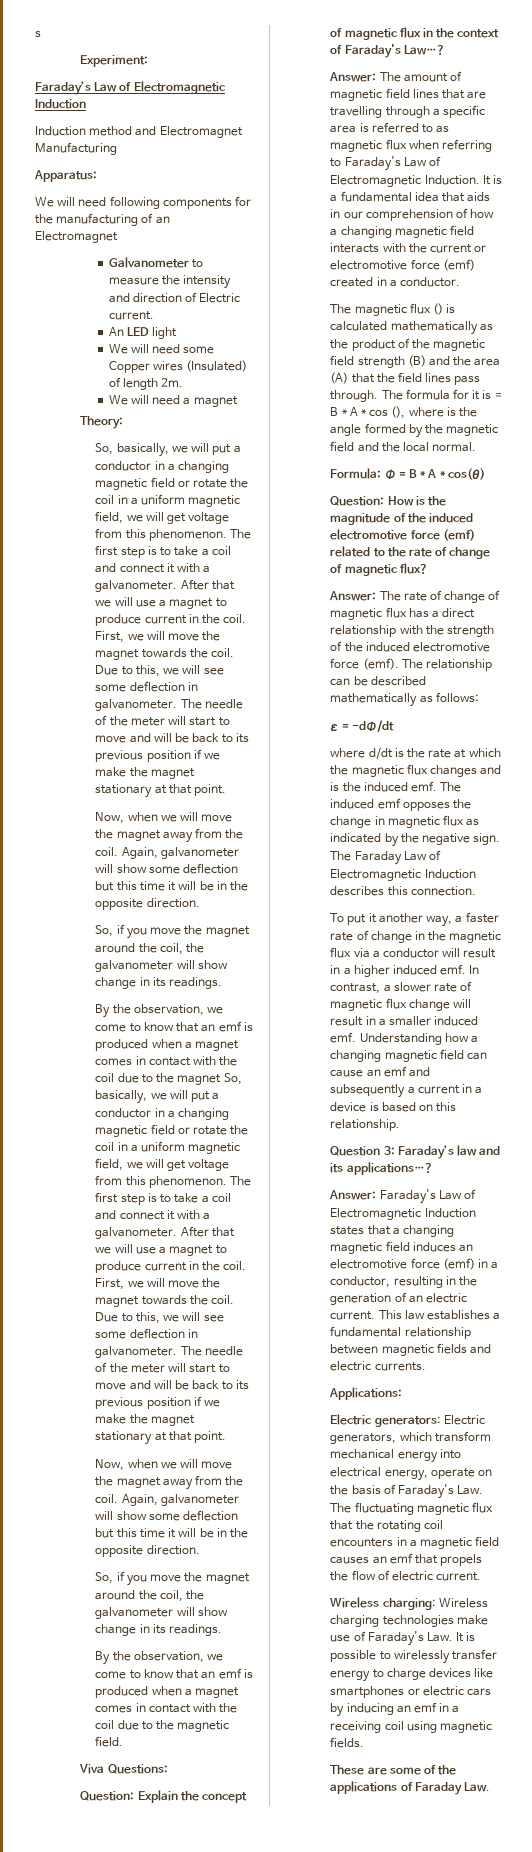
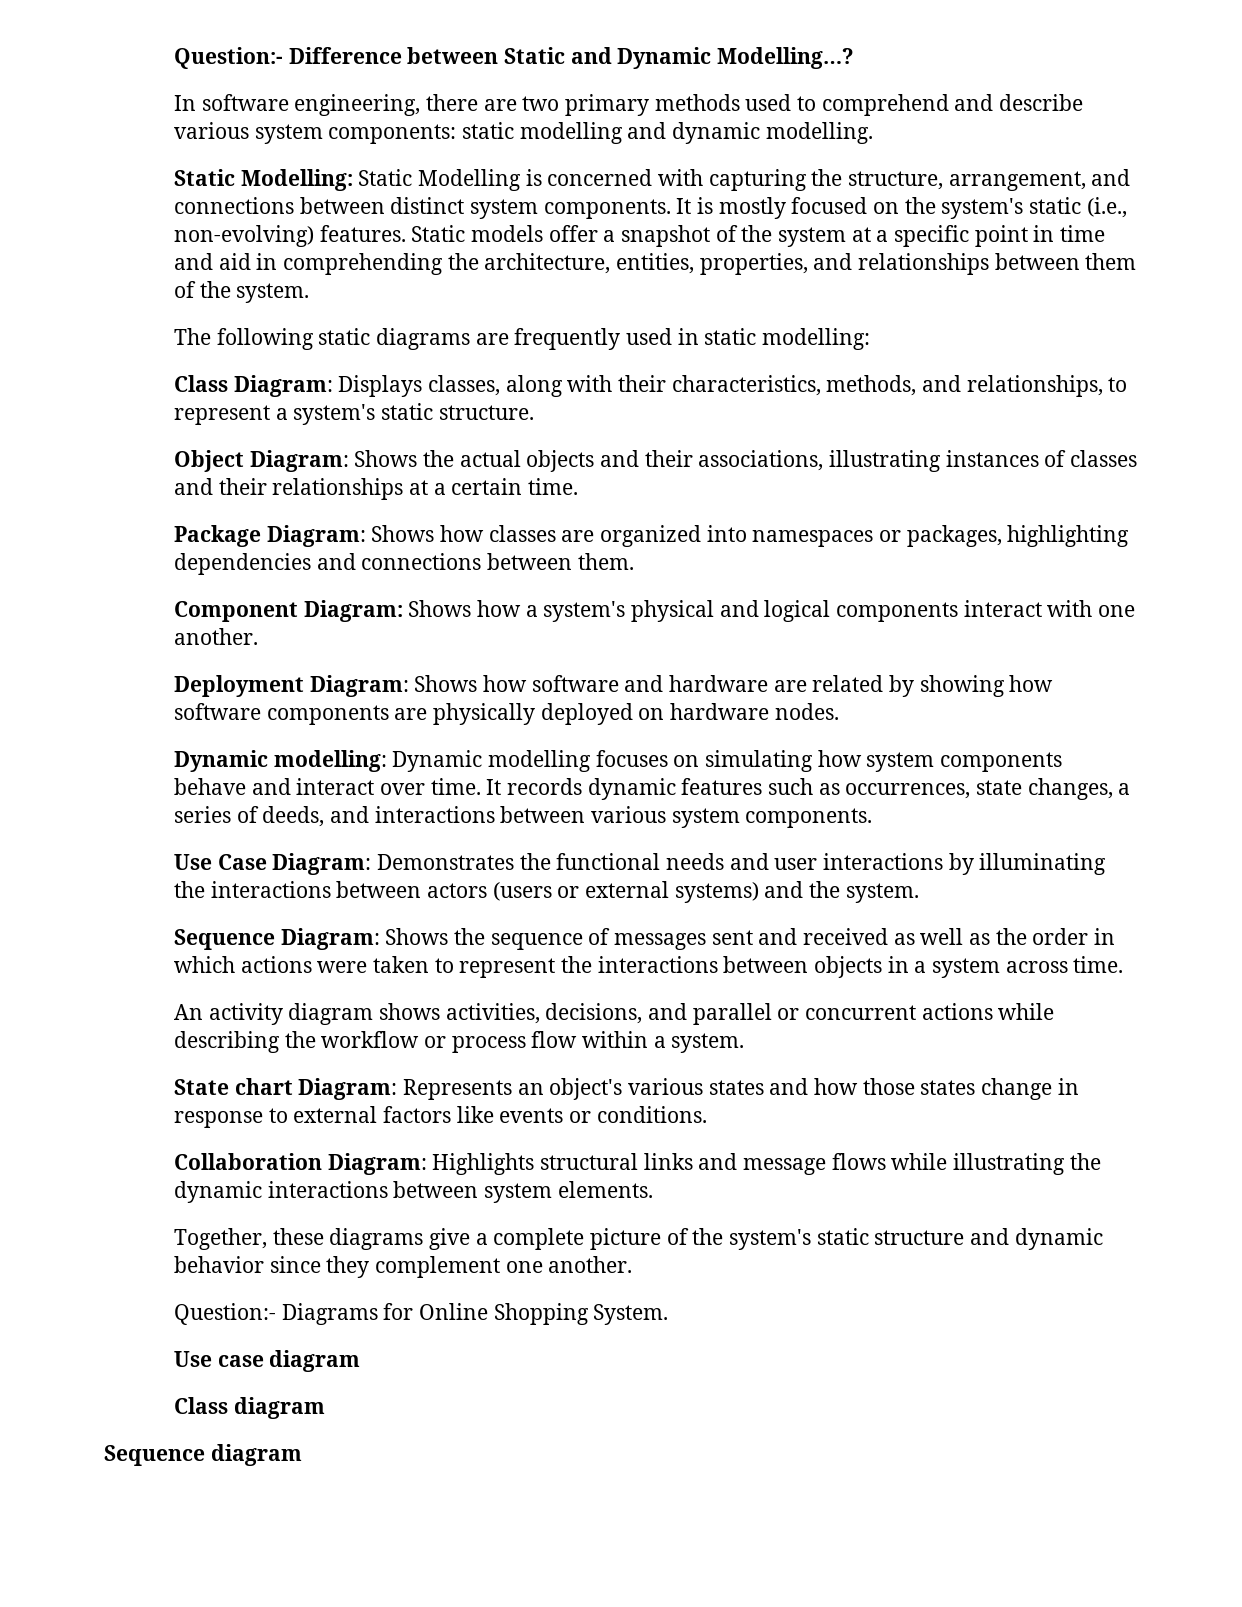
[35,31,41,38] [80,55,149,67] [35,81,225,95] [35,99,86,109] [35,126,243,138] [35,142,117,155] [34,170,97,182] [35,196,252,209] [35,213,170,226] [35,231,118,243] [108,257,203,268] [108,275,232,289] [108,292,241,303] [108,311,154,320] [108,327,178,339] [108,344,215,354] [108,360,248,373] [108,377,184,390] [108,395,238,407] [80,416,124,429] [95,443,241,457] [95,461,230,473] [95,477,249,490] [95,494,241,507] [95,511,230,524] [95,528,252,541] [95,545,231,558] [95,563,211,573] [95,579,235,592] [95,597,227,609] [95,614,247,626] [95,631,221,643] [95,648,235,660] [95,665,224,677] [95,681,198,692] [95,699,243,711] [95,715,230,726] [95,733,249,743] [95,749,221,762] [95,767,195,779] [95,784,227,798] [95,812,233,824] [95,828,244,843] [95,847,239,859] [95,863,239,874] [95,881,249,891] [95,898,200,910] [95,924,250,939] [95,943,205,955] [95,960,228,972] [95,977,223,989] [95,1004,224,1018] [95,1021,253,1032] [95,1039,240,1051] [95,1056,238,1066] [95,1073,242,1085] [95,1090,220,1104] [95,1108,230,1120] [95,1124,249,1137] [95,1141,241,1154] [95,1158,230,1171] [95,1175,252,1188] [95,1192,231,1205] [95,1210,211,1220] [95,1226,235,1239] [95,1244,227,1256] [95,1261,247,1273] [95,1278,221,1290] [95,1295,235,1307] [95,1312,224,1324] [95,1328,198,1339] [95,1346,243,1358] [95,1362,230,1373] [95,1380,249,1390] [95,1396,221,1409] [95,1414,195,1426] [95,1431,227,1445] [95,1459,233,1471] [95,1475,244,1490] [95,1494,239,1506] [95,1510,239,1521] [95,1528,249,1538] [95,1545,200,1557] [95,1571,250,1586] [95,1590,205,1602] [95,1607,228,1619] [95,1624,223,1636] [95,1651,224,1665] [95,1668,253,1679] [95,1686,240,1698] [95,1703,238,1713] [95,1720,230,1732] [95,1736,124,1747] [79,1764,168,1774] [80,1790,247,1803] [330,27,500,40] [330,44,445,58] [329,71,462,82] [330,88,487,101] [330,105,485,118] [330,122,450,133] [330,139,492,152] [330,156,441,171] [330,175,502,187] [330,191,491,202] [330,208,495,221] [330,225,474,238] [330,243,487,253] [330,259,475,271] [330,277,460,287] [330,303,456,316] [330,321,493,335] [330,338,486,351] [330,355,501,368] [330,372,481,385] [330,389,502,402] [330,406,478,419] [330,423,499,438] [330,441,477,452] [330,468,485,480] [330,496,446,506] [330,513,473,525] [330,529,475,541] [330,546,491,559] [330,563,428,576] [329,590,501,603] [330,607,476,620] [330,625,494,637] [330,641,490,652] [330,658,492,671] [330,676,426,686] [330,692,479,707] [330,720,394,732] [330,747,501,759] [330,764,502,777] [330,781,462,792] [330,798,471,811] [330,815,480,828] [330,833,501,847] [330,850,441,865] [330,869,476,881] [330,886,476,896] [330,912,499,927] [330,930,502,943] [330,947,497,958] [330,964,480,977] [330,981,473,994] [330,998,471,1011] [330,1016,479,1026] [330,1032,478,1045] [330,1049,487,1062] [330,1066,430,1077] [330,1084,483,1098] [330,1102,457,1112] [330,1119,401,1131] [330,1145,501,1159] [330,1162,433,1175] [329,1189,476,1204] [330,1208,476,1220] [330,1225,454,1237] [330,1241,473,1254] [330,1258,499,1270] [330,1276,477,1288] [330,1292,467,1305] [330,1310,501,1320] [330,1326,471,1339] [330,1343,491,1356] [330,1361,426,1371] [329,1387,403,1400] [330,1414,485,1427] [330,1431,491,1444] [330,1449,461,1463] [330,1467,492,1481] [330,1484,484,1499] [330,1502,493,1515] [330,1520,443,1532] [330,1536,500,1549] [330,1553,483,1566] [330,1570,482,1581] [330,1597,488,1610] [330,1615,488,1627] [330,1631,476,1646] [330,1649,497,1664] [330,1668,494,1682] [330,1686,491,1698] [330,1702,460,1717] [330,1721,492,1733] [330,1737,365,1748] [330,1765,457,1775] [330,1781,490,1795] s // Experiment: // Faraday’s Law of Electromagnetic Induction // Induction method and Electromagnet Manufacturing // Apparatus: // We will need following components for the manufacturing of an Electromagnet // Galvanometer to measure the intensity and direction of Electric current. // An LED light // We will need some Copper wires (Insulated) of length 2m. // We will need a magnet // Theory: // So, basically, we will put a conductor in a changing magnetic field or rotate the coil in a uniform magnetic field, we will get voltage from this phenomenon. The first step is to take a coil and connect it with a galvanometer. After that we will use a magnet to produce current in the coil. First, we will move the magnet towards the coil. Due to this, we will see some deflection in galvanometer. The needle of the meter will start to move and will be back to its previous position if we make the magnet stationary at that point. // Now, when we will move the magnet away from the coil. Again, galvanometer will show some deflection but this time it will be in the opposite direction. // So, if you move the magnet around the coil, the galvanometer will show change in its readings. // By the observation, we come to know that an emf is produced when a magnet comes in contact with the coil due to the magnet So, basically, we will put a conductor in a changing magnetic field or rotate the coil in a uniform magnetic field, we will get voltage from this phenomenon. The first step is to take a coil and connect it with a galvanometer. After that we will use a magnet to produce current in the coil. First, we will move the magnet towards the coil. Due to this, we will see some deflection in galvanometer. The needle of the meter will start to move and will be back to its previous position if we make the magnet stationary at that point. // Now, when we will move the magnet away from the coil. Again, galvanometer will show some deflection but this time it will be in the opposite direction. // So, if you move the magnet around the coil, the galvanometer will show change in its readings. // By the observation, we come to know that an emf is produced when a magnet comes in contact with the coil due to the magnetic field. // Viva Questions: // Question: Explain the concept of magnetic flux in the context of Faraday's Law…? // Answer: The amount of magnetic field lines that are travelling through a specific area is referred to as magnetic flux when referring to Faraday's Law of Electromagnetic Induction. It is a fundamental idea that aids in our comprehension of how a changing magnetic field interacts with the current or electromotive force (emf) created in a conductor. // The magnetic flux () is calculated mathematically as the product of the magnetic field strength (B) and the area (A) that the field lines pass through. The formula for it is = B * A * cos (), where is the angle formed by the magnetic field and the local normal. // Formula: Φ = B * A * cos(θ) // Question: How is the magnitude of the induced electromotive force (emf) related to the rate of change of magnetic flux? // Answer: The rate of change of magnetic flux has a direct relationship with the strength of the induced electromotive force (emf). The relationship can be described mathematically as follows: // ε = -dΦ/dt // where d/dt is the rate at which the magnetic flux changes and is the induced emf. The induced emf opposes the change in magnetic flux as indicated by the negative sign. The Faraday Law of Electromagnetic Induction describes this connection. // To put it another way, a faster rate of change in the magnetic flux via a conductor will result in a higher induced emf. In contrast, a slower rate of magnetic flux change will result in a smaller induced emf. Understanding how a changing magnetic field can cause an emf and subsequently a current in a device is based on this relationship. // Question 3: Faraday’s law and its applications…? // Answer: Faraday's Law of Electromagnetic Induction states that a changing magnetic field induces an electromotive force (emf) in a conductor, resulting in the generation of an electric current. This law establishes a fundamental relationship between magnetic fields and electric currents. // Applications: // Electric generators: Electric generators, which transform mechanical energy into electrical energy, operate on the basis of Faraday's Law. The fluctuating magnetic flux that the rotating coil encounters in a magnetic field causes an emf that propels the flow of electric current. // Wireless charging: Wireless charging technologies make use of Faraday's Law. It is possible to wirelessly transfer energy to charge devices like smartphones or electric cars by inducing an emf in a receiving coil using magnetic fields. // These are some of the applications of Faraday Law. -> [173,47,854,69] [173,94,1083,116] [173,122,873,144] [173,169,1131,191] [173,197,1127,219] [173,225,1105,247] [173,253,1137,275] [173,281,310,303] [173,328,870,350] [173,375,1128,397] [173,403,534,425] [173,450,1137,472] [173,478,578,500] [173,525,1130,547] [173,553,634,575] [173,600,1135,622] [173,628,258,645] [173,675,1054,697] [173,703,839,725] [173,750,1062,772] [173,778,1131,800] [173,806,873,828] [173,853,1107,875] [173,881,919,903] [173,928,1115,950] [173,956,1124,978] [173,1003,1055,1025] [173,1031,745,1053] [173,1078,1079,1100] [173,1106,707,1128] [173,1153,1101,1175] [173,1181,653,1203] [173,1228,1103,1250] [173,1256,633,1278] [173,1303,669,1325] [173,1350,361,1372] [173,1397,325,1419] [104,1444,302,1466] Question:- Difference between Static and Dynamic Modelling…? // In software engineering, there are two primary methods used to comprehend and describe various system components: static modelling and dynamic modelling. // Static Modelling: Static Modelling is concerned with capturing the structure, arrangement, and connections between distinct system components. It is mostly focused on the system's static (i.e., non-evolving) features. Static models offer a snapshot of the system at a specific point in time and aid in comprehending the architecture, entities, properties, and relationships between them of the system. // The following static diagrams are frequently used in static modelling: // Class Diagram: Displays classes, along with their characteristics, methods, and relationships, to represent a system's static structure. // Object Diagram: Shows the actual objects and their associations, illustrating instances of classes and their relationships at a certain time. // Package Diagram: Shows how classes are organized into namespaces or packages, highlighting dependencies and connections between them. // Component Diagram: Shows how a system's physical and logical components interact with one another. // Deployment Diagram: Shows how software and hardware are related by showing how software components are physically deployed on hardware nodes. // Dynamic modelling: Dynamic modelling focuses on simulating how system components behave and interact over time. It records dynamic features such as occurrences, state changes, a series of deeds, and interactions between various system components. // Use Case Diagram: Demonstrates the functional needs and user interactions by illuminating the interactions between actors (users or external systems) and the system. // Sequence Diagram: Shows the sequence of messages sent and received as well as the order in which actions were taken to represent the interactions between objects in a system across time. // An activity diagram shows activities, decisions, and parallel or concurrent actions while describing the workflow or process flow within a system. // State chart Diagram: Represents an object's various states and how those states change in response to external factors like events or conditions. // Collaboration Diagram: Highlights structural links and message flows while illustrating the dynamic interactions between system elements. // Together, these diagrams give a complete picture of the system's static structure and dynamic behavior since they complement one another. // Question:- Diagrams for Online Shopping System. // Use case diagram // Class diagram // Sequence diagram

